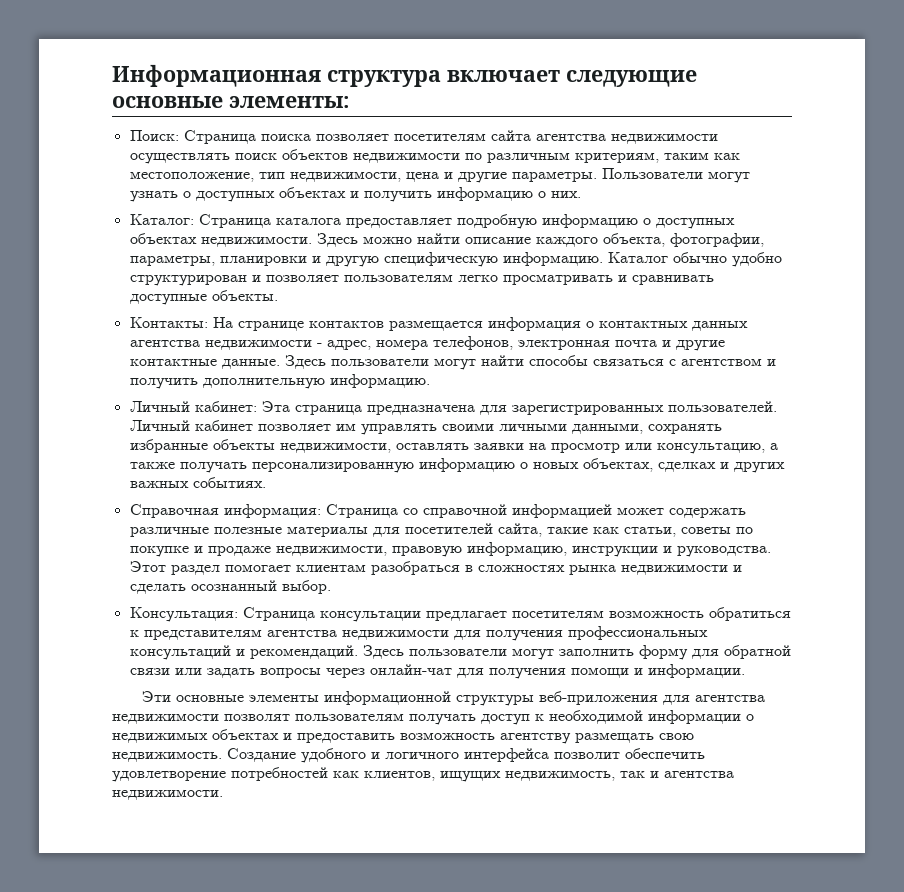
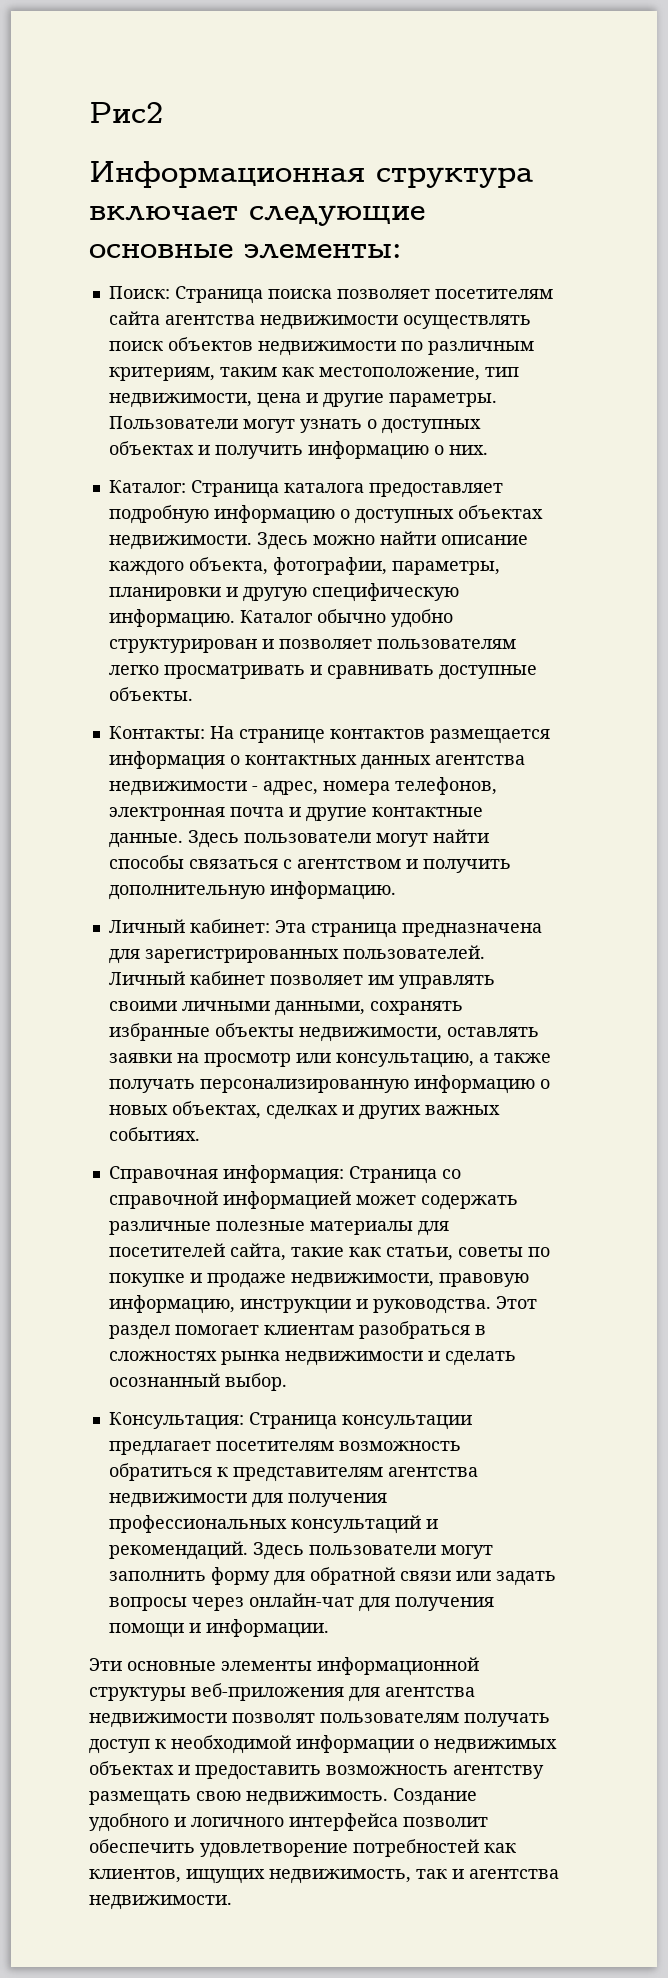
(112, 75) none -> [89,102,163,123] Рис2 //

